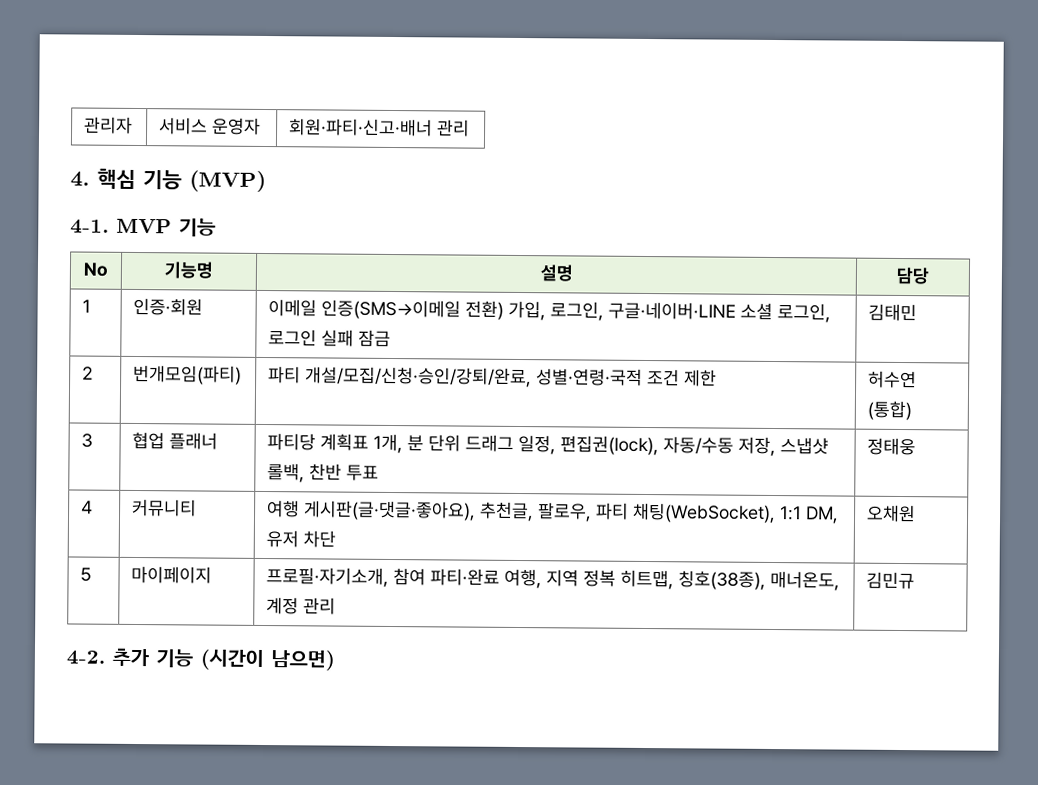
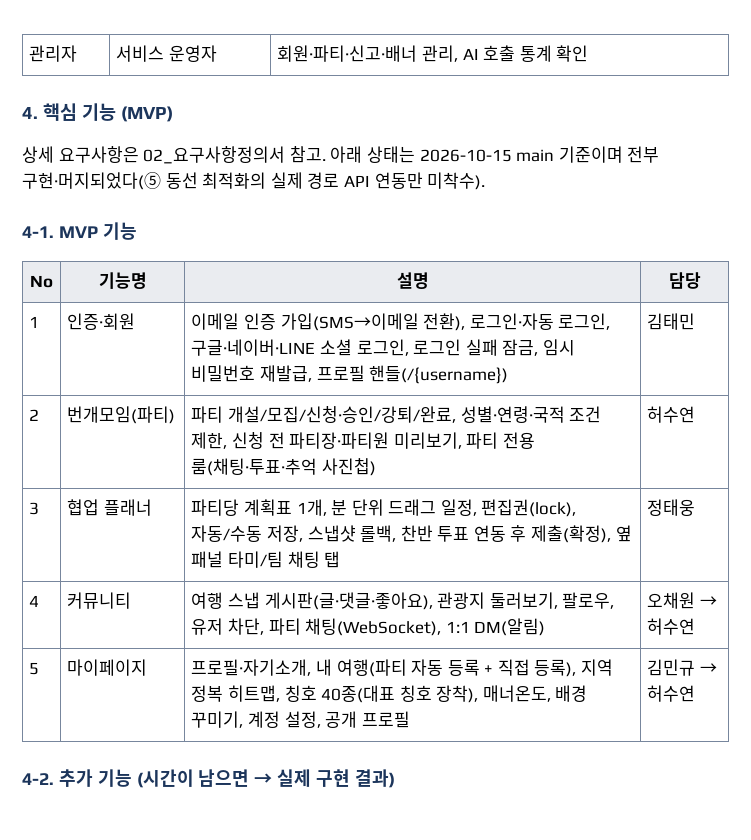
[437,119,471,137] 관리 -> [421,45,589,62] 관리, AI 호출 통계 확인
(266, 181) none -> [22,146,660,164] [22,172,486,190] // 상세 요구사항은 02_요구사항정의서 참고. 아래 상태는 2026-10-15 main 기준이며 전부 구현·머지되었다(⑤ 동선 최적화의 실제 경로 API 연동만 미착수).
[321,299,547,321] 인증(SMS→이메일 전환) 가입, -> [243,313,554,331] 인증 가입(SMS→이메일 전환), 로그인·자동
[358,329,392,347] 잠금 -> [502,339,575,356] [191,365,509,384] 잠금, 임시 비밀번호 재발급, 프로필 핸들(/{username})
[684,369,718,387] [868,370,918,389] [867,400,913,421] 제한 | 허수연 (통합) -> [191,432,535,449] [191,458,376,476] [647,406,696,423] 제한, 신청 전 파티장·파티원 미리보기, 파티 전용 룸(채팅·투표·추억 사진첩) | 허수연
[867,437,917,456] [81,500,94,514] [132,498,198,517] [267,500,840,524] [266,530,337,548] | 정태웅 // 4 | 커뮤니티 | 여행 게시판(글·댓글·좋아요), 추천글, 팔로우, 파티 채팅(WebSocket), 1:1 DM, 유저 차단 -> [473,525,632,543] [191,551,341,568] [647,499,696,516] [29,595,40,607] [67,592,132,609] [191,592,615,610] [191,618,546,636] 연동 후 제출(확정), 옆 패널 타미/팀 채팅 탭 | 정태웅 // 4 | 커뮤니티 | 여행 스냅 게시판(글·댓글·좋아요), 관광지 둘러보기, 팔로우, 유저 차단, 파티 채팅(WebSocket), 1:1 DM(알림)
(917, 513) none -> [699,596,717,607] [647,618,696,635] → 허수연
[393,568,841,591] [266,597,337,615] 참여 파티·완료 여행, 지역 정복 히트맵, 칭호(38종), 매너온도, 계정 관리 -> [315,659,614,677] [191,685,588,703] [191,711,410,728] 내 여행(파티 자동 등록 + 직접 등록), 지역 정복 히트맵, 칭호 40종(대표 칭호 장착), 매너온도, 배경 꾸미기, 계정 설정, 공개 프로필
(916, 580) none -> [699,663,717,674] [647,685,696,702] → 허수연
[271,650,335,671] 남으면) -> [198,769,395,788] 남으면 → 실제 구현 결과)

